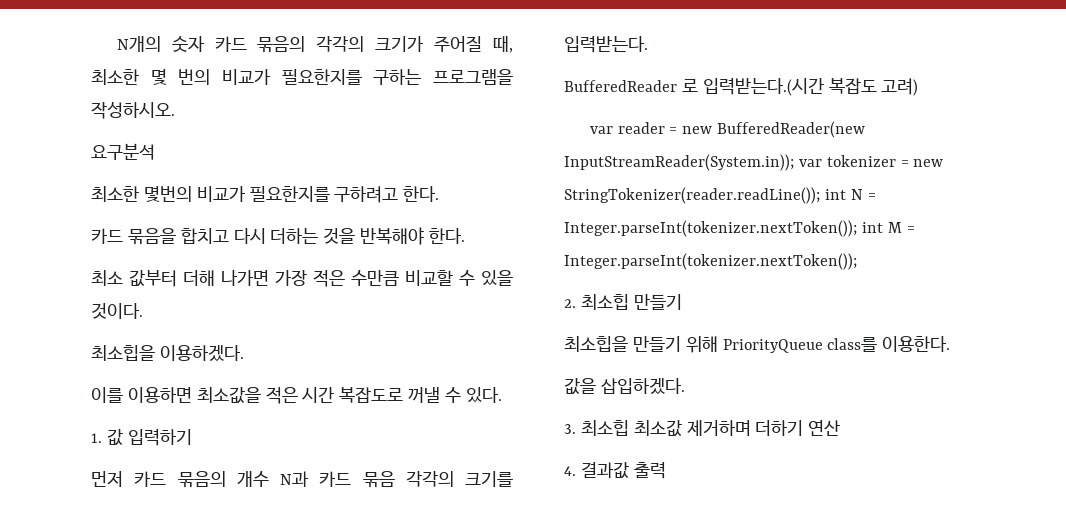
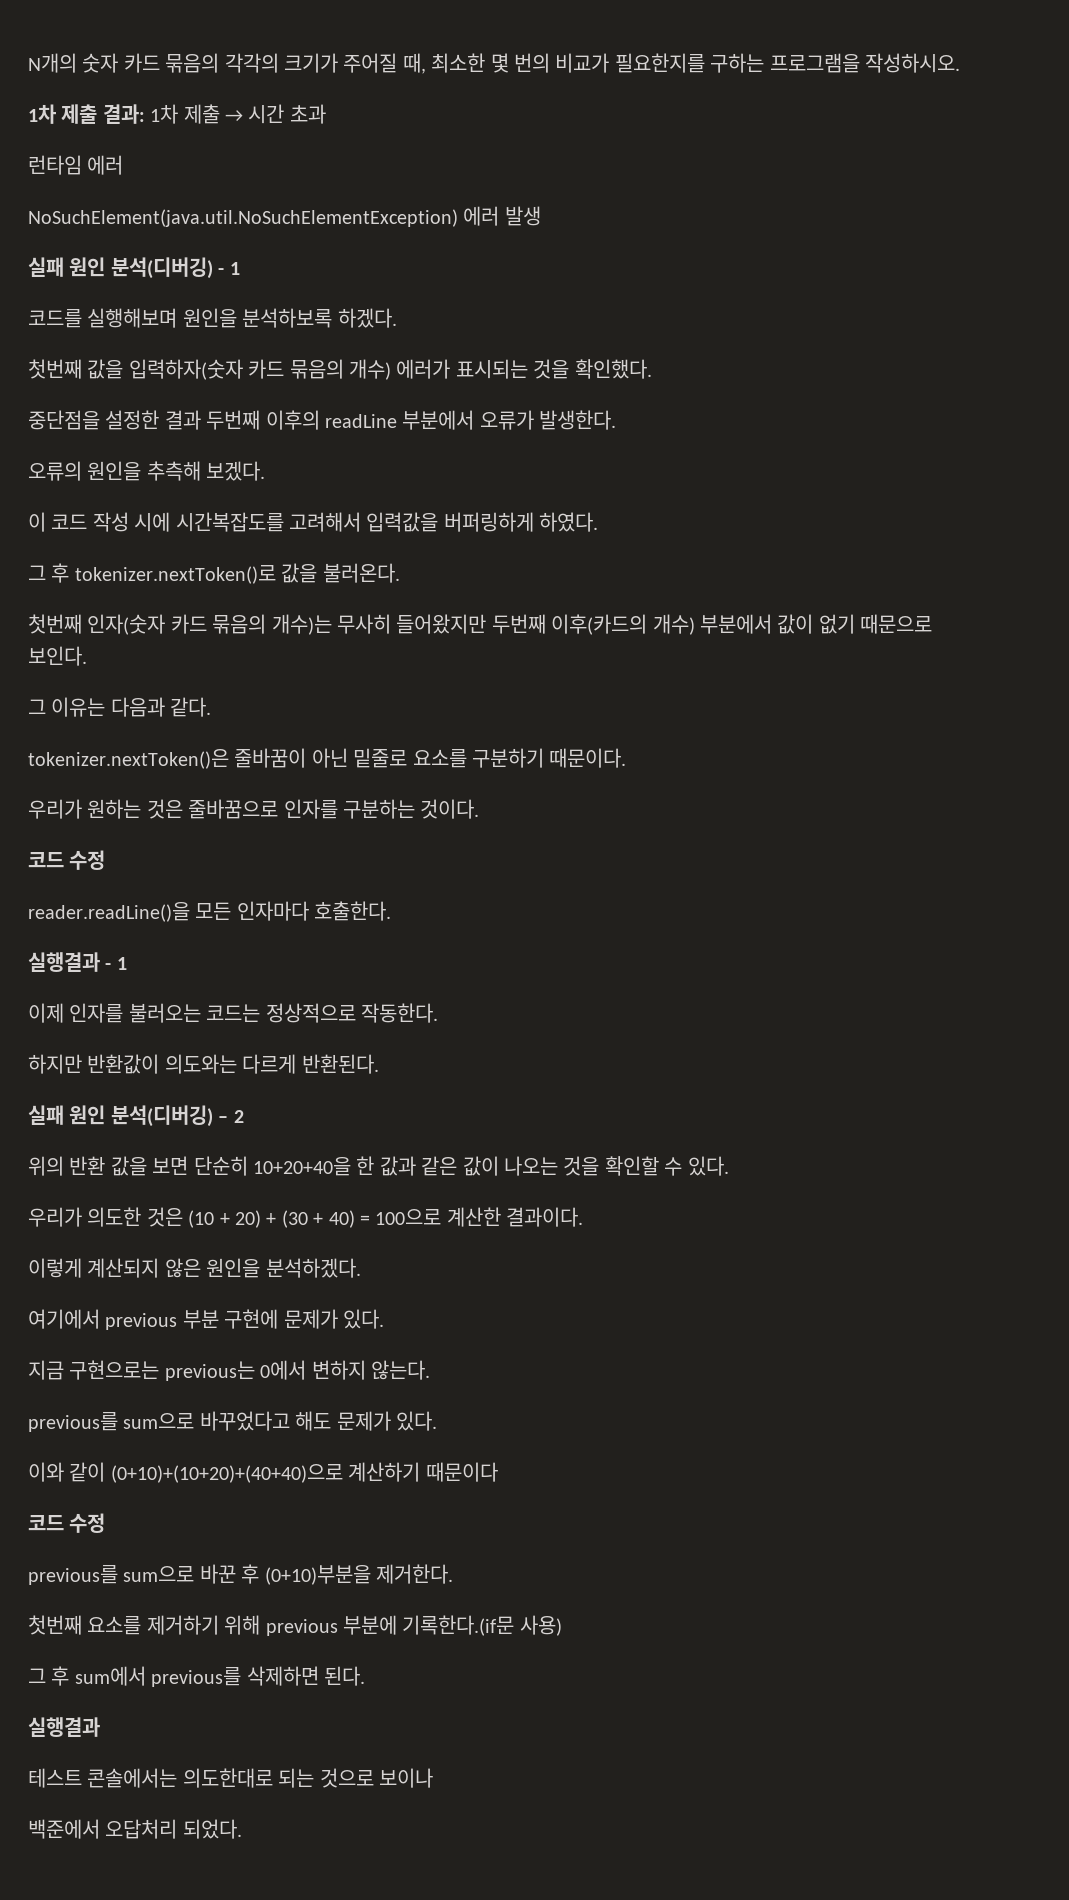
[91,143,155,160] [91,186,440,203] [91,227,466,245] [91,269,513,287] [91,303,143,319] [91,345,244,362] [91,387,502,404] [91,429,192,446] [91,471,513,488] [564,36,648,53] [564,78,919,96] [589,121,866,138] [564,154,944,171] [564,187,876,204] [564,220,915,237] [564,253,857,270] [564,294,682,310] [564,336,951,353] [564,378,685,395] [564,420,841,437] [564,462,666,479] 요구분석 // 최소한 몇번의 비교가 필요한지를 구하려고 한다. // 카드 묶음을 합치고 다시 더하는 것을 반복해야 한다. // 최소 값부터 더해 나가면 가장 적은 수만큼 비교할 수 있을 것이다. // 최소힙을 이용하겠다. // 이를 이용하면 최소값을 적은 시간 복잡도로 꺼낼 수 있다. // 1. 값 입력하기 // 먼저 카드 묶음의 개수 N과 카드 묶음 각각의 크기를 입력받는다. // BufferedReader 로 입력받는다.(시간 복잡도 고려) // var reader = new BufferedReader(new InputStreamReader(System.in)); var tokenizer = new StringTokenizer(reader.readLine()); int N = Integer.parseInt(tokenizer.nextToken()); int M = Integer.parseInt(tokenizer.nextToken()); // 2. 최소힙 만들기 // 최소힙을 만들기 위해 PriorityQueue class를 이용한다. // 값을 삽입하겠다. // 3. 최소힙 최소값 제거하며 더하기 연산 // 4. 결과값 출력 -> [28,104,326,124] [28,155,124,175] [28,206,541,227] [28,257,240,279] [28,308,397,328] [28,359,652,380] [28,410,617,430] [28,461,266,481] [28,512,599,532] [28,563,400,584] [28,614,933,635] [28,646,87,666] [28,697,212,717] [28,748,627,769] [28,799,480,819] [28,850,106,870] [28,901,392,922] [28,952,127,972] [28,1003,438,1023] [28,1054,379,1074] [28,1105,244,1127] [28,1156,729,1176] [28,1207,584,1228] [28,1258,361,1278] [28,1309,384,1330] [28,1360,430,1381] [28,1411,437,1432] [28,1462,498,1483] [28,1513,106,1533] [28,1564,453,1585] [28,1615,562,1636] [28,1666,365,1687] [28,1717,100,1737] [28,1768,433,1788] [28,1819,242,1839] 1차 제출 결과: 1차 제출 → 시간 초과 // 런타임 에러 // NoSuchElement(java.util.NoSuchElementException) 에러 발생 // 실패 원인 분석(디버깅) - 1 // 코드를 실행해보며 원인을 분석하보록 하겠다. // 첫번째 값을 입력하자(숫자 카드 묶음의 개수) 에러가 표시되는 것을 확인했다. // 중단점을 설정한 결과 두번째 이후의 readLine 부분에서 오류가 발생한다. // 오류의 원인을 추측해 보겠다. // 이 코드 작성 시에 시간복잡도를 고려해서 입력값을 버퍼링하게 하였다. // 그 후 tokenizer.nextToken()로 값을 불러온다. // 첫번째 인자(숫자 카드 묶음의 개수)는 무사히 들어왔지만 두번째 이후(카드의 개수) 부분에서 값이 없기 때문으로 보인다. // 그 이유는 다음과 같다. // tokenizer.nextToken()은 줄바꿈이 아닌 밑줄로 요소를 구분하기 때문이다. // 우리가 원하는 것은 줄바꿈으로 인자를 구분하는 것이다. // 코드 수정 // reader.readLine()을 모든 인자마다 호출한다. // 실행결과 - 1 // 이제 인자를 불러오는 코드는 정상적으로 작동한다. // 하지만 반환값이 의도와는 다르게 반환된다. // 실패 원인 분석(디버깅) – 2 // 위의 반환 값을 보면 단순히 10+20+40을 한 값과 같은 값이 나오는 것을 확인할 수 있다. // 우리가 의도한 것은 (10 + 20) + (30 + 40) = 100으로 계산한 결과이다. // 이렇게 계산되지 않은 원인을 분석하겠다. // 여기에서 previous 부분 구현에 문제가 있다. // 지금 구현으로는 previous는 0에서 변하지 않는다. // previous를 sum으로 바꾸었다고 해도 문제가 있다. // 이와 같이 (0+10)+(10+20)+(40+40)으로 계산하기 때문이다 // 코드 수정 // previous를 sum으로 바꾼 후 (0+10)부분을 제거한다. // 첫번째 요소를 제거하기 위해 previous 부분에 기록한다.(if문 사용) // 그 후 sum에서 previous를 삭제하면 된다. // 실행결과 // 테스트 콘솔에서는 의도한대로 되는 것으로 보이나 // 백준에서 오답처리 되었다.

